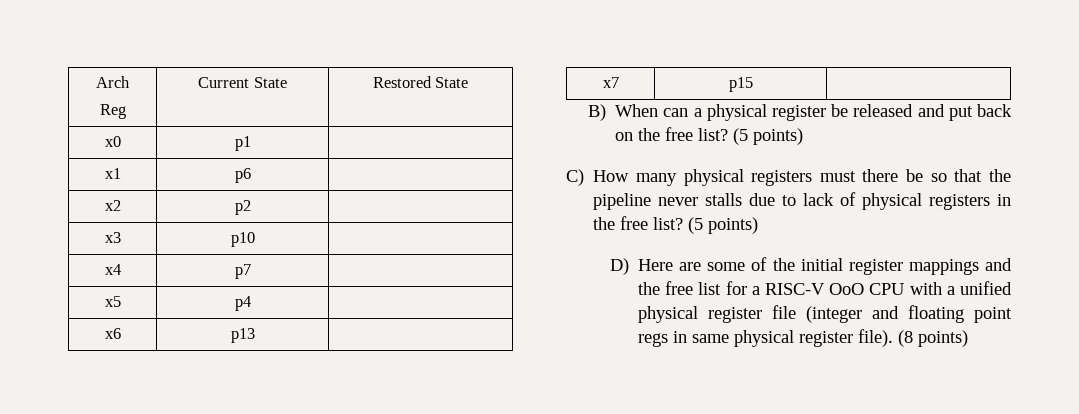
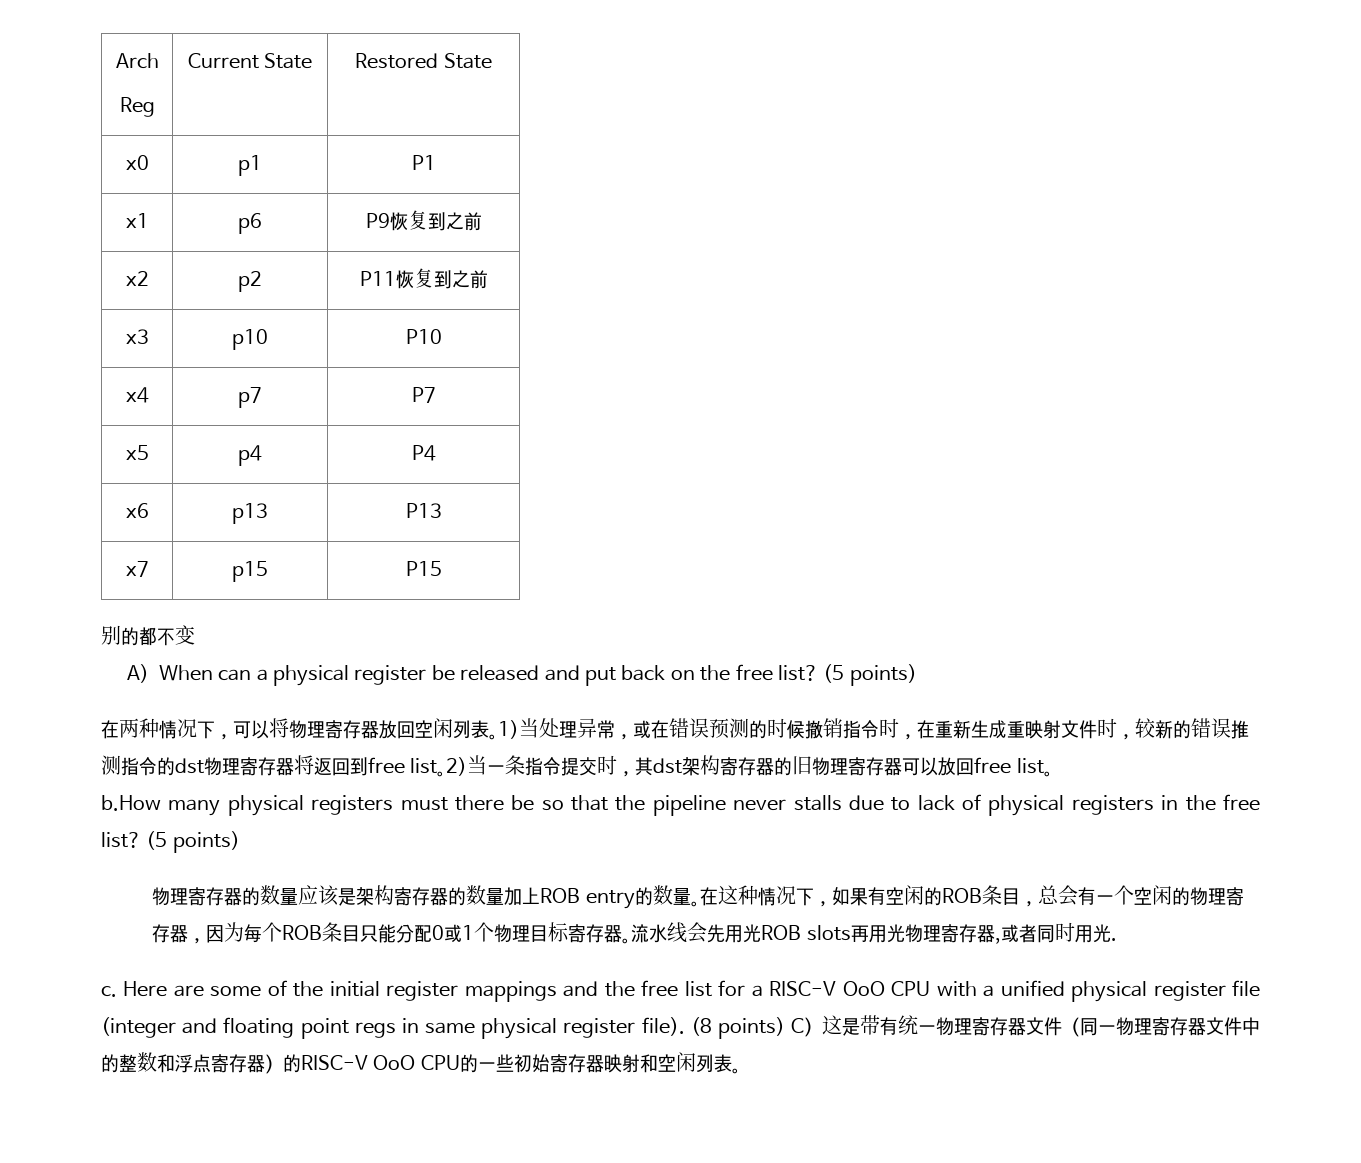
(251, 143) none -> [411,155,436,170] P1
(251, 175) none -> [365,210,482,231] P9恢复到之前
(251, 207) none -> [359,268,488,289] P11恢复到之前
(255, 239) none -> [405,329,442,344] P10
(251, 271) none -> [411,387,436,403] P7
(251, 303) none -> [411,445,436,461] P4
(255, 335) none -> [405,503,442,518] P13
[587,104,606,121] // B) -> [405,561,442,576] [101,625,195,646] [126,664,149,683] P15 // 别的都不变 // A)
[566,169,630,186] C) How -> [101,718,1249,740] [101,755,1053,777] [101,795,161,811] 在两种情况下，可以将物理寄存器放回空闲列表。1)当处理异常，或在错误预测的时候撤销指令时，在重新生成重映射文件时，较新的错误推测指令的dst物理寄存器将返回到free list。2)当一条指令提交时，其dst架构寄存器的旧物理寄存器可以放回free list。 // b.How
[609,258,629,275] D) -> [152,885,1244,909] [152,922,1117,944] [101,986,117,997] 物理寄存器的数量应该是架构寄存器的数量加上ROB entry的数量。在这种情况下，如果有空闲的ROB条目，总会有一个空闲的物理寄存器，因为每个ROB条目只能分配0或1个物理目标寄存器。流水线会先用光ROB slots再用光物理寄存器,或者同时用光. // c.
(969, 338) none -> [791,1015,1260,1037] [101,1052,741,1074] C）这是带有统一物理寄存器文件（同一物理寄存器文件中的整数和浮点寄存器）的RISC-V OoO CPU的一些初始寄存器映射和空闲列表。

